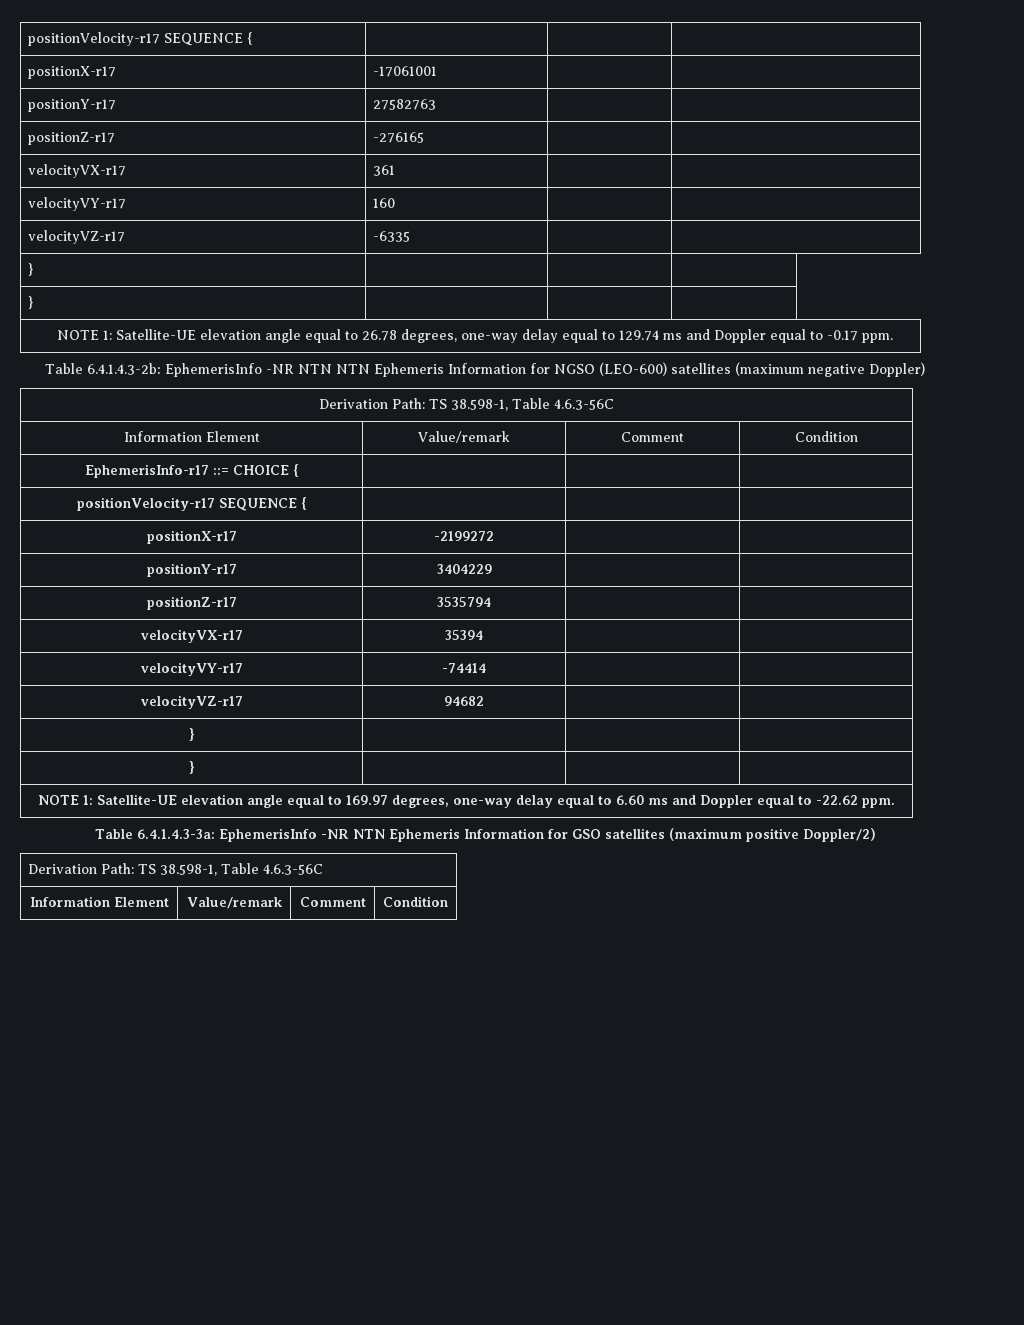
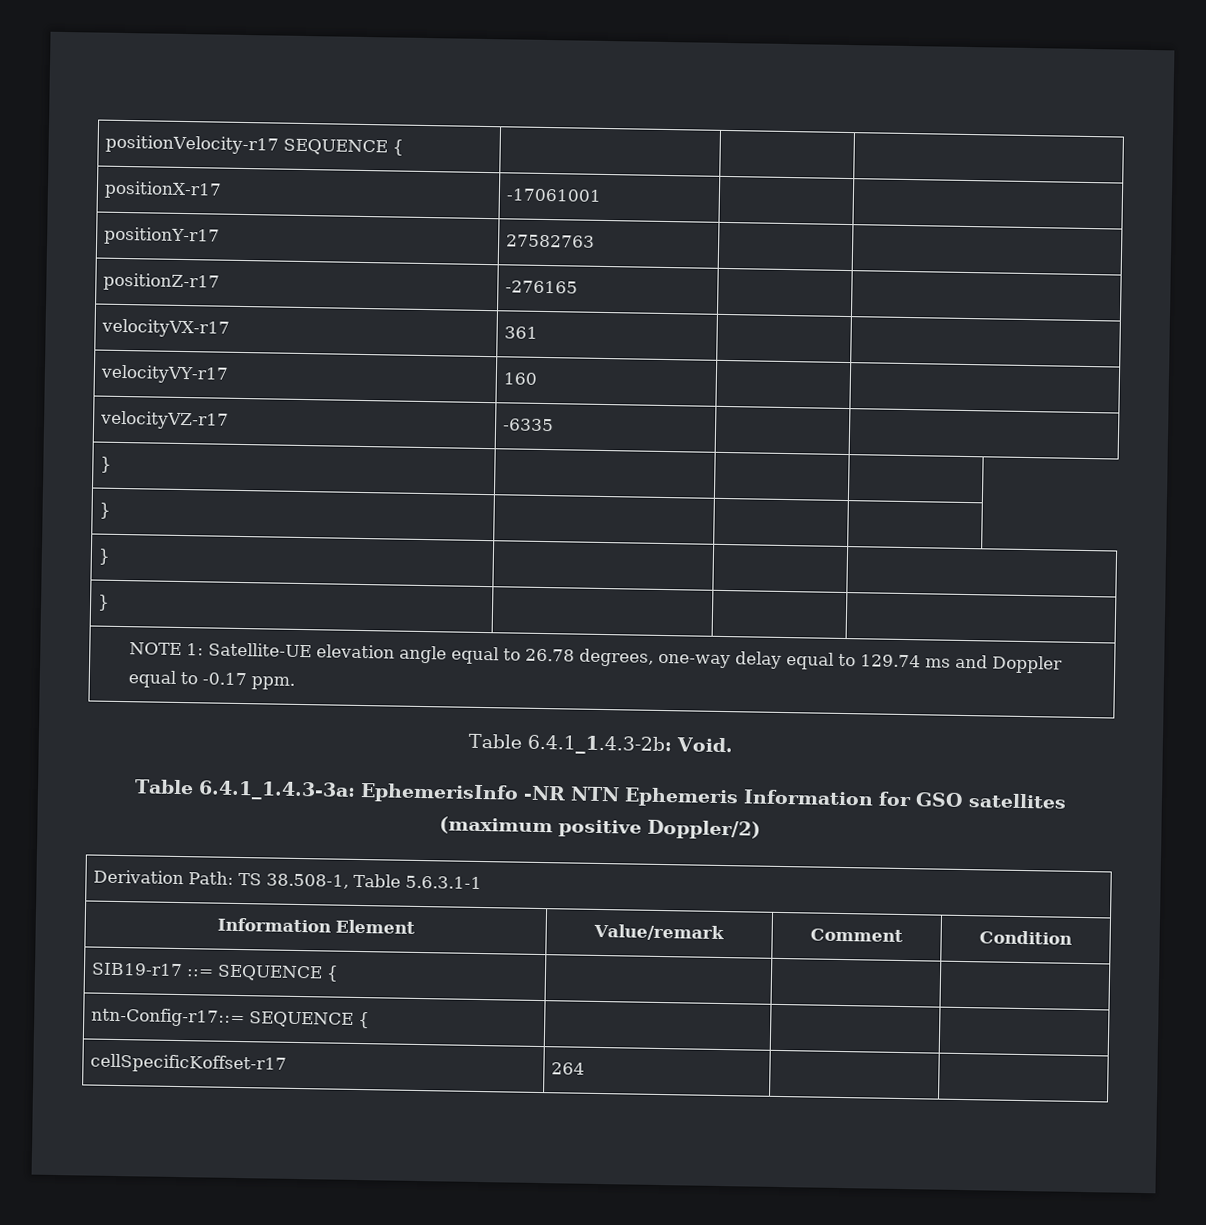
(34, 302) none -> [97,548,110,565] [96,594,110,611] // } | | | // } | | |
[87,362,925,377] [319,398,615,411] [123,431,260,442] [418,431,510,443] [621,432,684,442] [794,431,858,442] [84,464,299,478] [76,497,307,511] [146,530,237,544] [434,531,494,541] [146,563,237,577] [436,564,492,574] [146,596,237,610] [437,597,491,607] [139,629,243,643] [445,630,483,640] [139,662,243,676] [442,663,486,673] [139,695,243,709] [444,696,484,706] [188,728,195,741] [188,761,195,774] [38,794,896,808] [94,829,215,839] 6.4.1.4.3-2b: EphemerisInfo -NR NTN NTN Ephemeris Information for NGSO (LEO-600) satellites (maximum negative Doppler) // Derivation Path: TS 38.598-1, Table 4.6.3-56C // Information Element | Value/remark | Comment | Condition // EphemerisInfo-r17 ::= CHOICE { | | | // positionVelocity-r17 SEQUENCE { | | | // positionX-r17 | -2199272 | | // positionY-r17 | 3404229 | | // positionZ-r17 | 3535794 | | // velocityVX-r17 | 35394 | | // velocityVY-r17 | -74414 | | // velocityVZ-r17 | 94682 | | // } | | | // } | | | // NOTE 1: Satellite-UE elevation angle equal to 169.97 degrees, one-way delay equal to 6.60 ms and Doppler equal to -22.62 ppm. // Table 6.4.1.4.3-3a: -> [527,734,733,756] [133,779,356,801] 6.4.1_1.4.3-2b: Void. // Table 6.4.1_1.4.3-3a:
[160,863,324,876] [29,896,169,907] [186,897,283,909] [299,897,366,907] [383,896,448,907] 38.598-1, Table 4.6.3-56C // Information Element | Value/remark | Comment | Condition -> [265,873,482,890] [216,917,415,934] [593,923,726,942] [810,928,903,943] [979,930,1072,945] [90,962,339,982] [90,1007,370,1029] [89,1053,287,1074] [550,1062,585,1075] 38.508-1, Table 5.6.3.1-1 // Information Element | Value/remark | Comment | Condition // SIB19-r17 ::= SEQUENCE { | | | // ntn-Config-r17::= SEQUENCE { | | | // cellSpecificKoffset-r17 | 264 | |

